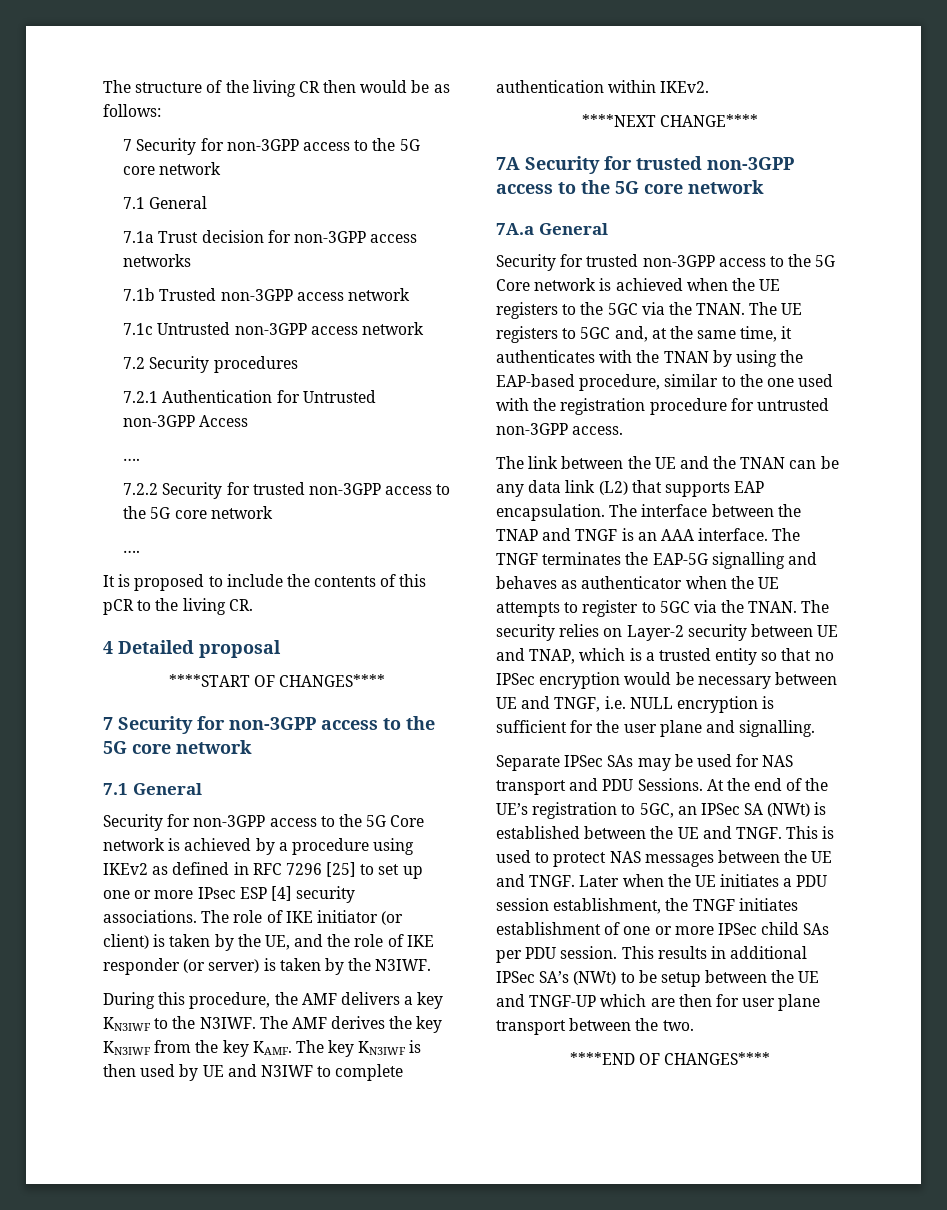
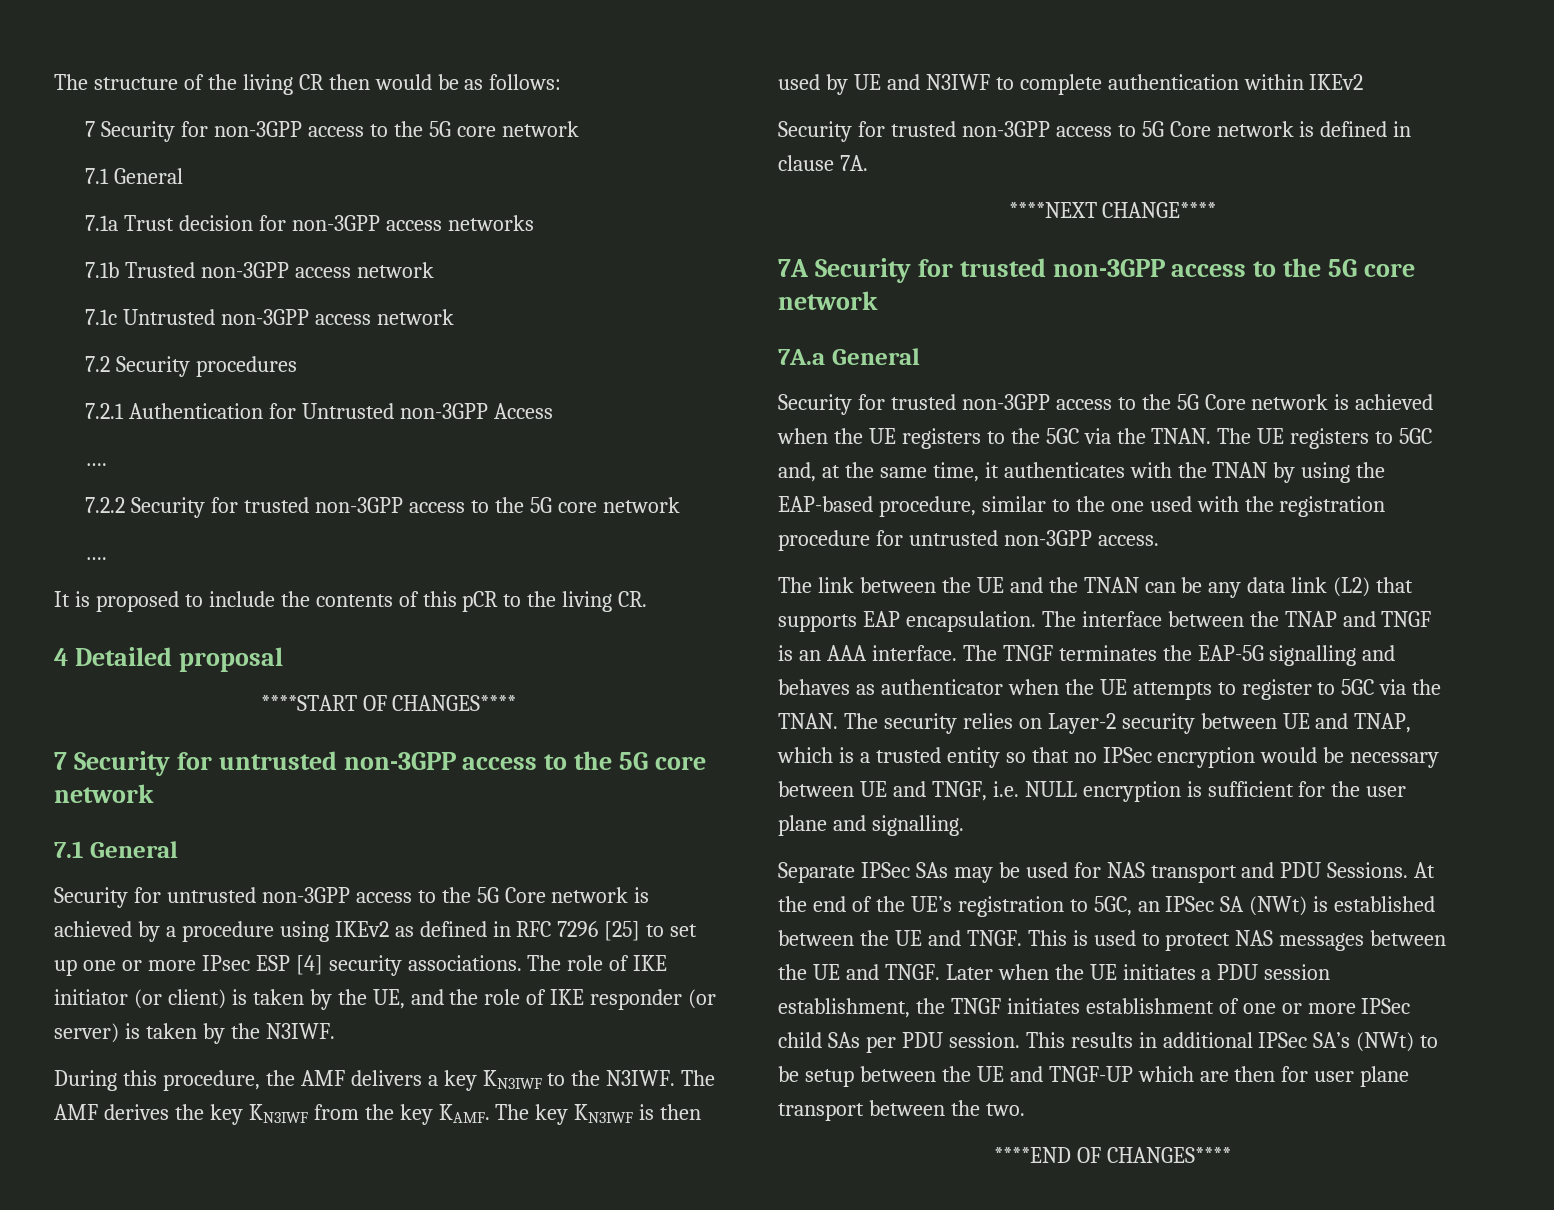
(225, 723) none -> [218,751,337,770] untrusted
(191, 820) none -> [166,887,256,903] untrusted
[660,81,710,93] IKEv2. -> [1309,74,1364,90] [778,121,1412,142] [778,155,868,171] IKEv2 // Security for trusted non-3GPP access to 5G Core network is defined in clause 7A.

